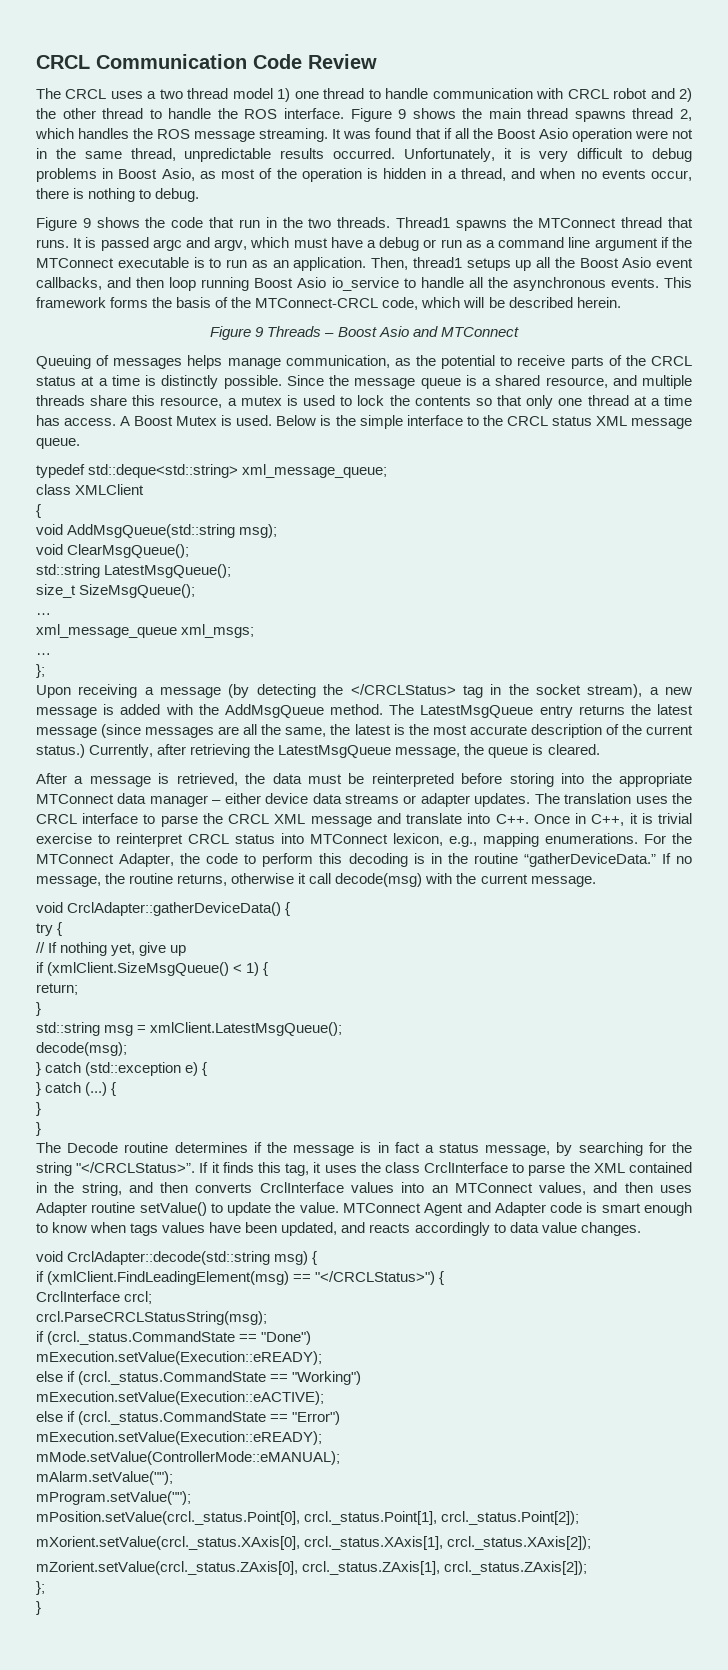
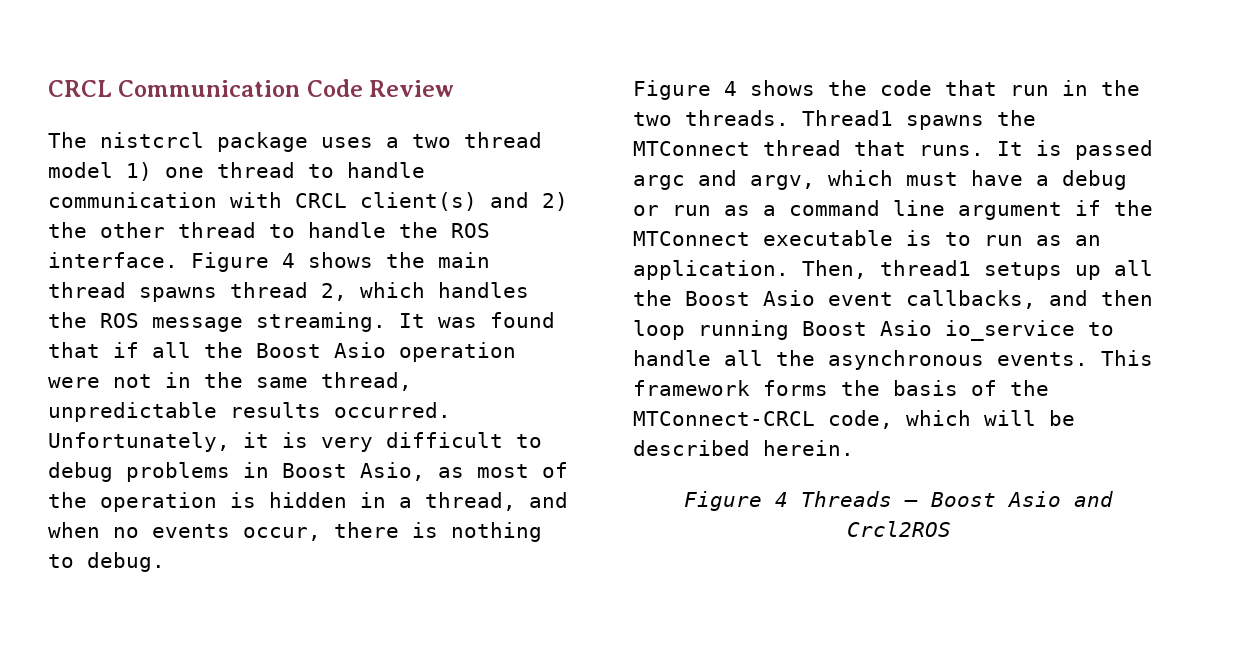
[65,89,107,99] CRCL -> [100,132,308,152] nistcrcl package
[613,88,648,99] robot -> [360,192,477,211] client(s)
[398,109,407,119] 9 -> [282,253,295,268] 4
[82,218,91,228] 9 -> [724,81,737,96] 4
[255,327,265,337] 9 -> [775,492,788,507] 4
[440,327,519,337] [36,355,692,369] [36,375,692,389] [36,395,692,409] [36,415,692,429] [36,438,80,449] [36,464,388,478] [36,484,145,495] [36,504,41,518] [36,524,278,538] [36,544,190,558] [36,564,232,578] [36,584,196,598] [36,613,51,615] [36,624,255,638] [36,653,51,655] [36,664,45,678] [36,684,692,698] [36,704,693,718] [36,724,693,738] [36,744,600,758] [36,773,693,787] [36,793,693,807] [36,813,693,827] [36,833,692,847] [36,853,692,867] [36,873,596,887] [36,902,291,916] [36,922,63,936] [36,942,187,956] [36,962,269,976] [36,983,78,995] [36,1002,41,1016] [36,1022,343,1036] [36,1042,127,1056] [36,1062,208,1076] [36,1082,117,1096] [36,1102,41,1116] [36,1122,41,1136] [36,1142,692,1156] [36,1162,692,1176] [36,1182,693,1196] [36,1202,693,1216] [36,1222,641,1236] [36,1251,318,1265] [36,1271,445,1285] [36,1291,153,1304] [36,1311,267,1325] [36,1331,312,1345] [36,1351,322,1365] [36,1371,362,1385] [36,1391,324,1405] [36,1411,341,1425] [36,1431,322,1445] [36,1451,340,1465] [36,1471,173,1485] [36,1491,191,1505] [36,1511,580,1525] [36,1536,592,1550] [36,1561,588,1575] [36,1581,45,1595] [36,1601,41,1615] MTConnect // Queuing of messages helps manage communication, as the potential to receive parts of the CRCL status at a time is distinctly possible. Since the message queue is a shared resource, and multiple threads share this resource, a mutex is used to lock the contents so that only one thread at a time has access. A Boost Mutex is used. Below is the simple interface to the CRCL status XML message queue. // typedef std::deque<std::string> xml_message_queue; // class XMLClient // { // void AddMsgQueue(std::string msg); // void ClearMsgQueue(); // std::string LatestMsgQueue(); // size_t SizeMsgQueue(); // … // xml_message_queue xml_msgs; // … // }; // Upon receiving a message (by detecting the </CRCLStatus> tag in the socket stream), a new message is added with the AddMsgQueue method. The LatestMsgQueue entry returns the latest message (since messages are all the same, the latest is the most accurate description of the current status.) Currently, after retrieving the LatestMsgQueue message, the queue is cleared. // After a message is retrieved, the data must be reinterpreted before storing into the appropriate MTConnect data manager – either device data streams or adapter updates. The translation uses the CRCL interface to parse the CRCL XML message and translate into C++. Once in C++, it is trivial exercise to reinterpret CRCL status into MTConnect lexicon, e.g., mapping enumerations. For the MTConnect Adapter, the code to perform this decoding is in the routine “gatherDeviceData.” If no message, the routine returns, otherwise it call decode(msg) with the current message. // void CrclAdapter::gatherDeviceData() { // try { // // If nothing yet, give up // if (xmlClient.SizeMsgQueue() < 1) { // return; // } // std::string msg = xmlClient.LatestMsgQueue(); // decode(msg); // } catch (std::exception e) { // } catch (...) { // } // } // The Decode routine determines if the message is in fact a status message, by searching for the string "</CRCLStatus>”. If it finds this tag, it uses the class CrclInterface to parse the XML contained in the string, and then converts CrclInterface values into an MTConnect values, and then uses Adapter routine setValue() to update the value. MTConnect Agent and Adapter code is smart enough to know when tags values have been updated, and reacts accordingly to data value changes. // void CrclAdapter::decode(std::string msg) { // if (xmlClient.FindLeadingElement(msg) == "</CRCLStatus>") { // CrclInterface crcl; // crcl.ParseCRCLStatusString(msg); // if (crcl._status.CommandState == "Done") // mExecution.setValue(Execution::eREADY); // else if (crcl._status.CommandState == "Working") // mExecution.setValue(Execution::eACTIVE); // else if (crcl._status.CommandState == "Error") // mExecution.setValue(Execution::eREADY); // mMode.setValue(ControllerMode::eMANUAL); // mAlarm.setValue(""); // mProgram.setValue(""); // mPosition.setValue(crcl._status.Point[0], crcl._status.Point[1], crcl._status.Point[2]); // mXorient.setValue(crcl._status.XAxis[0], crcl._status.XAxis[1], crcl._status.XAxis[2]); // mZorient.setValue(crcl._status.ZAxis[0], crcl._status.ZAxis[1], crcl._status.ZAxis[2]); // }; // } -> [846,521,951,537] Crcl2ROS

